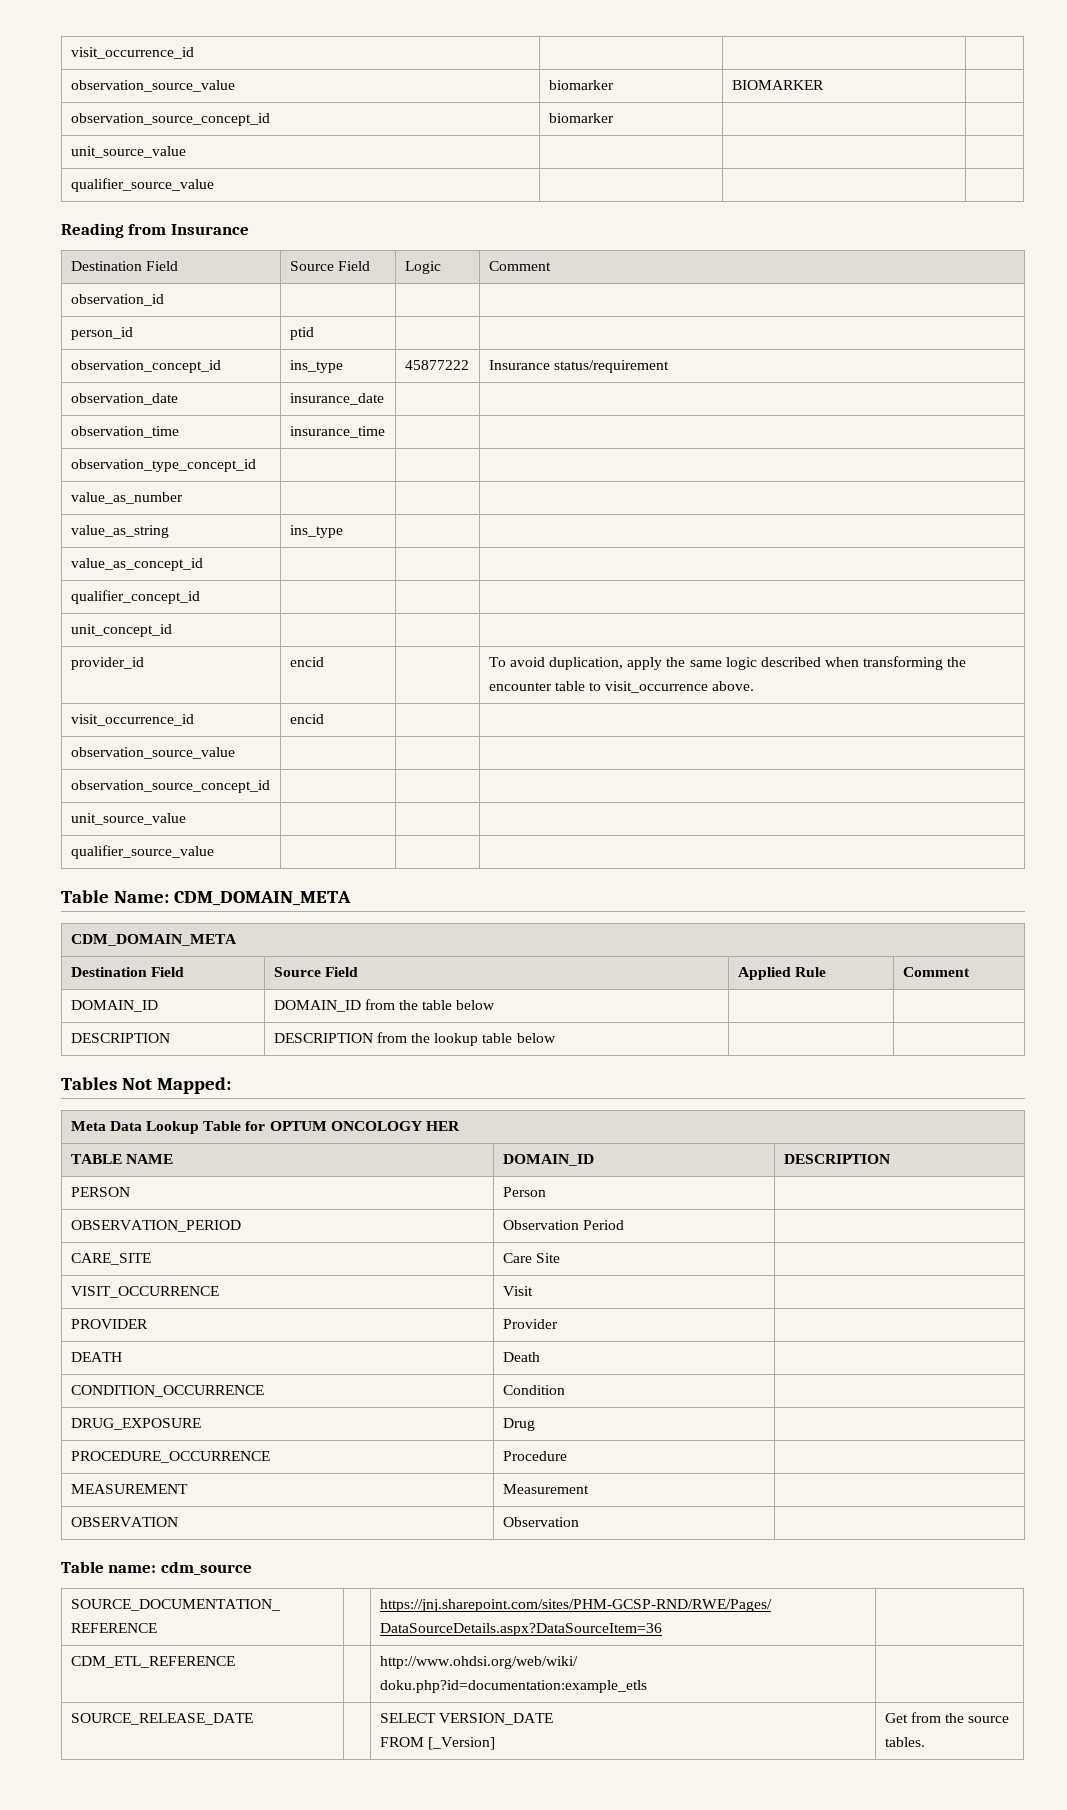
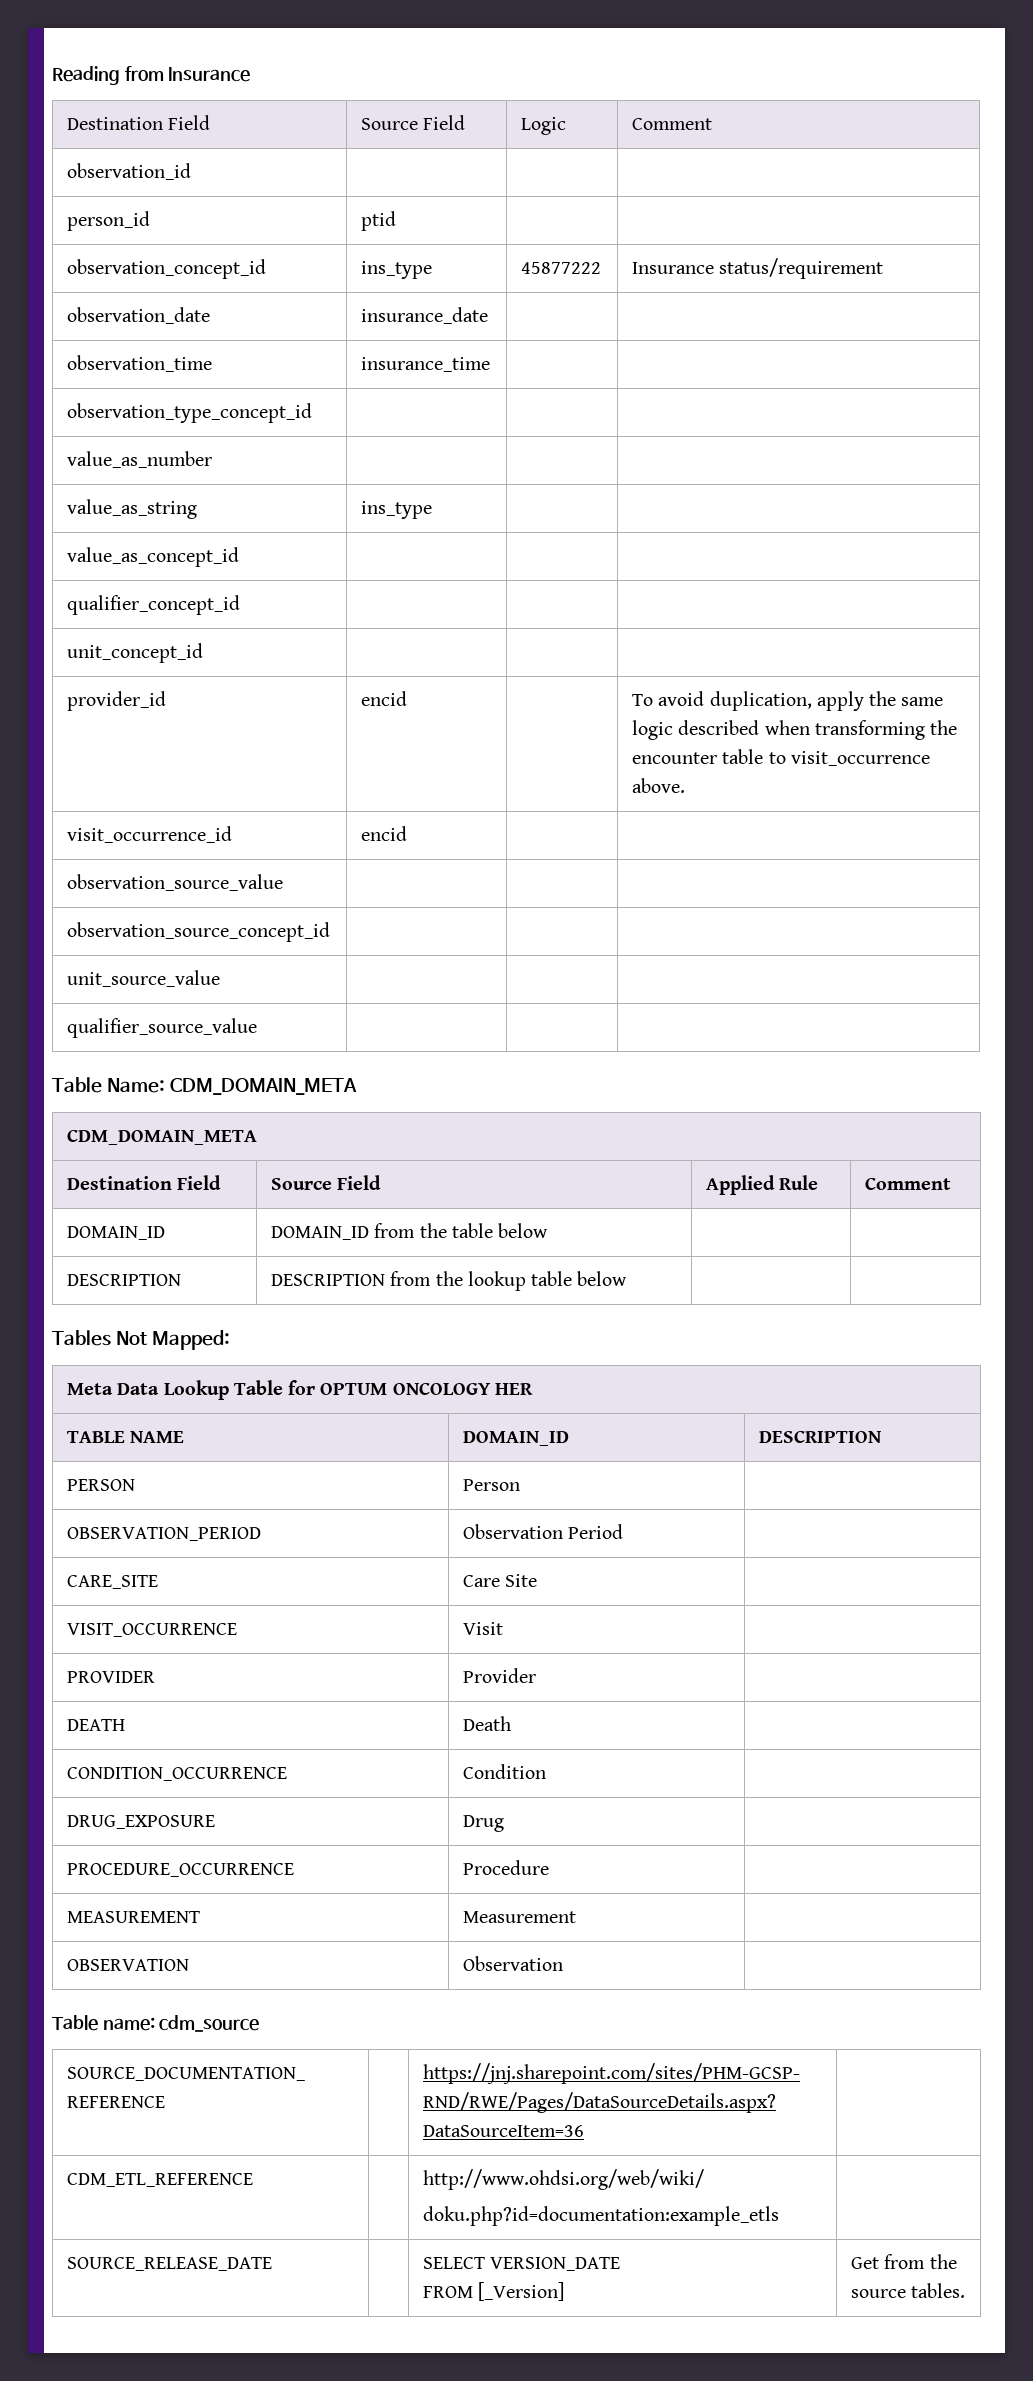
[70,47,194,59] [70,80,235,92] [548,80,614,90] [731,80,824,90] [70,113,270,126] [548,113,614,123] [70,146,186,158] [70,178,214,192] visit_occurrence_id | | | // observation_source_value | biomarker | BIOMARKER | // observation_source_concept_id | biomarker | | // unit_source_value | | | // qualifier_source_value | | | // -> (52, 75) none

